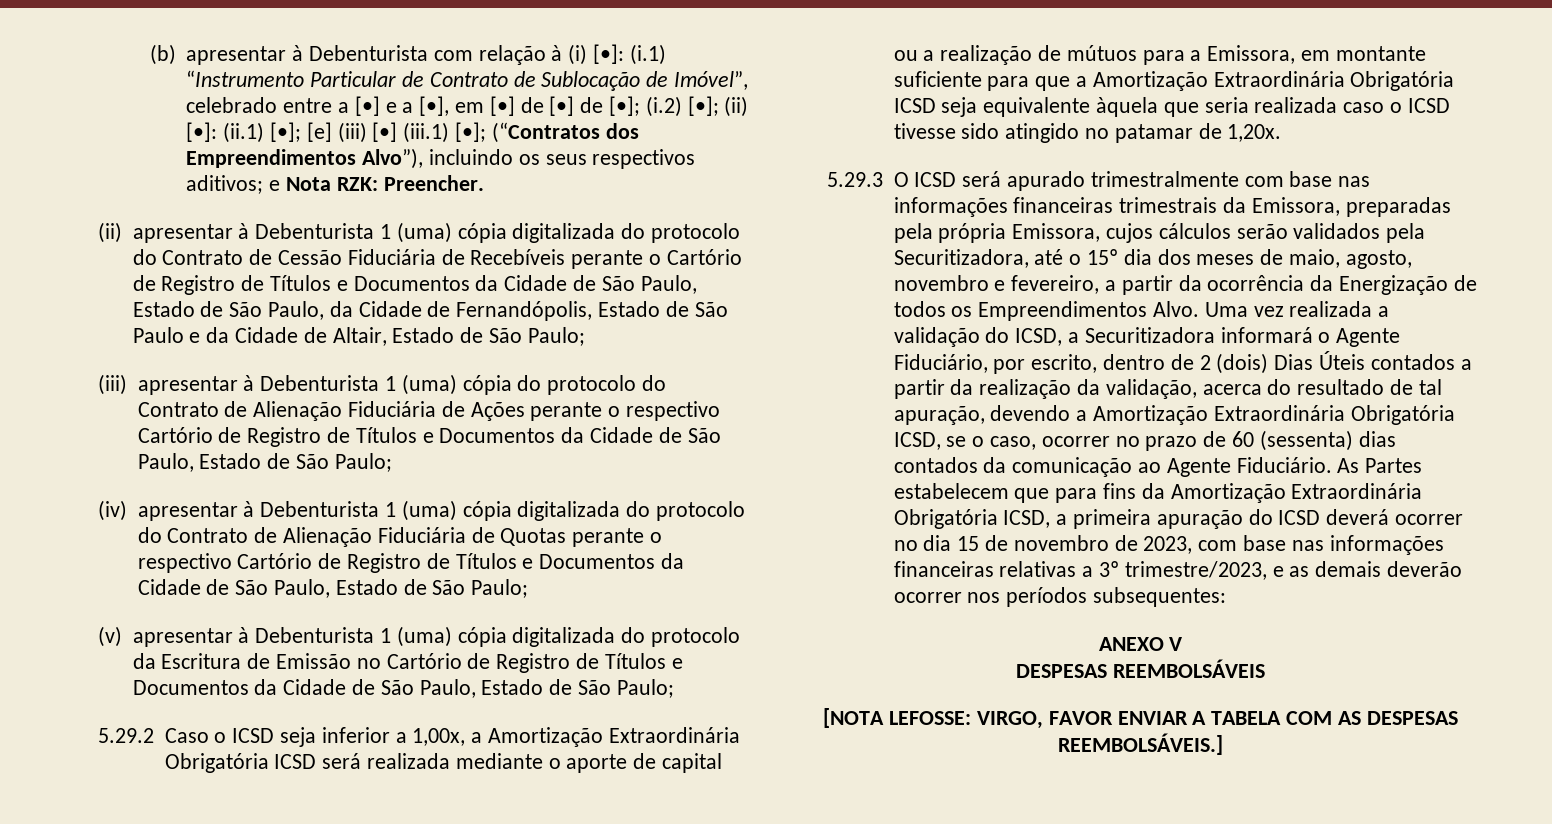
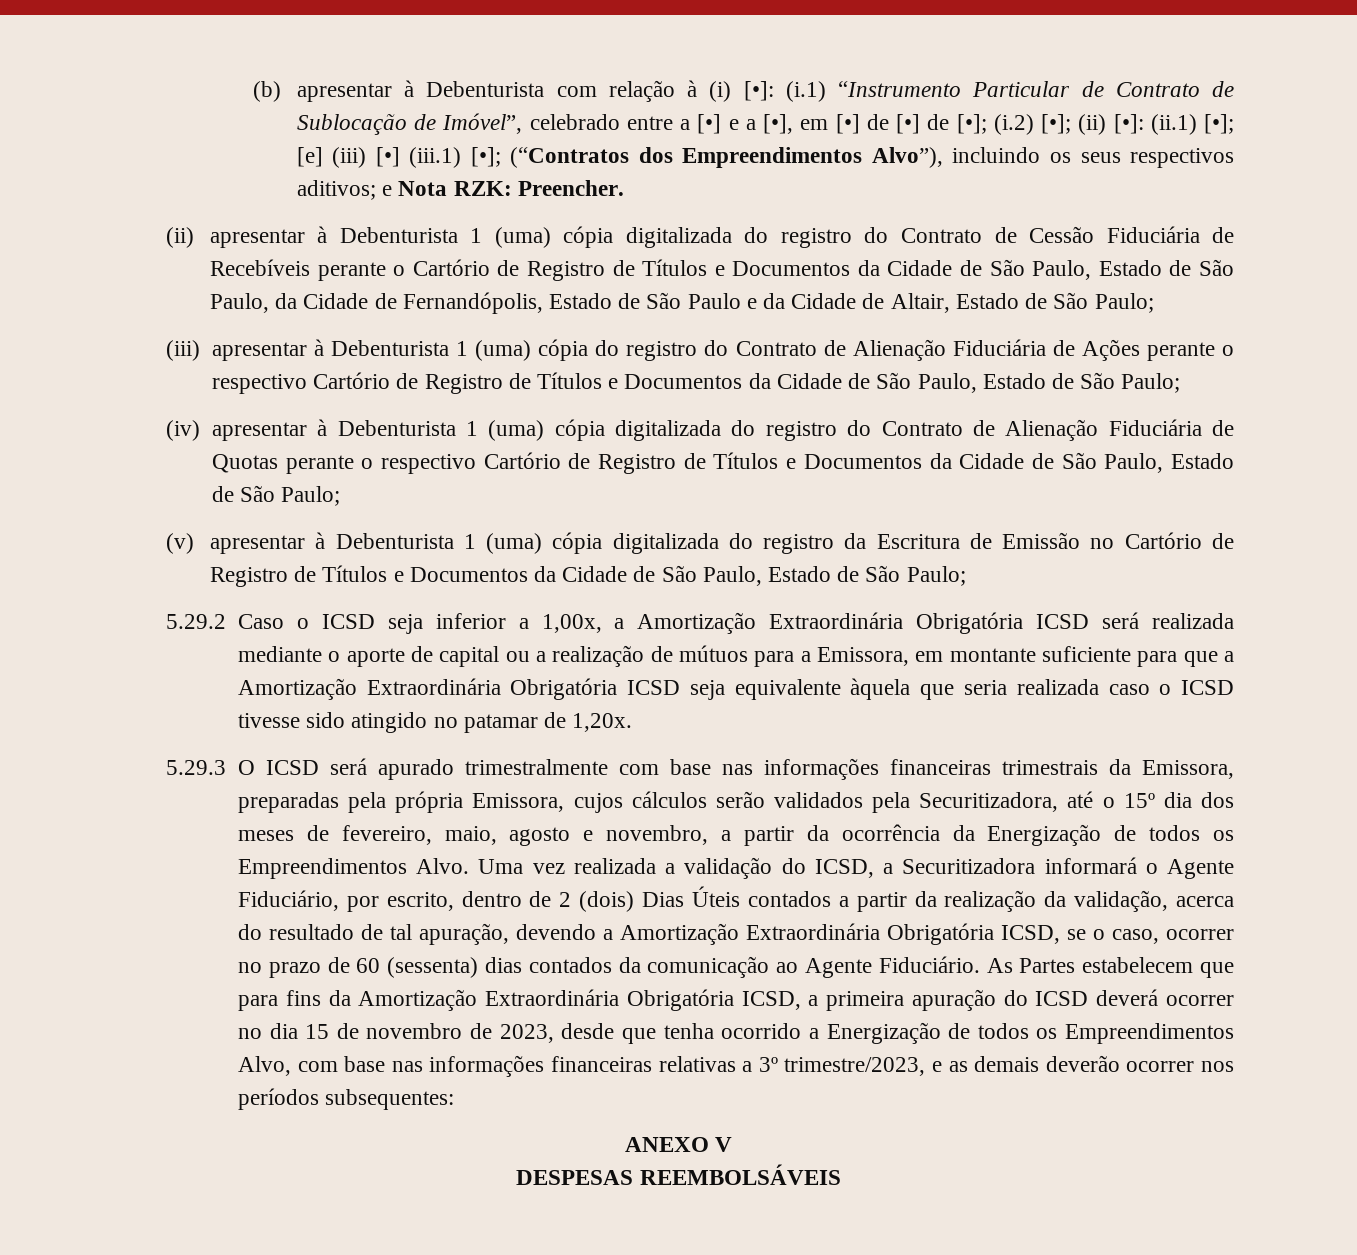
[651,223,741,243] protocolo -> [780,228,852,248] registro
[547,375,637,395] protocolo -> [626,341,698,361] registro
[656,501,746,521] protocolo -> [765,421,837,441] registro
[651,627,741,647] protocolo -> [763,534,835,554] registro
[1289,249,1412,269] [893,275,1100,294] maio, agosto, novembro e fevereiro, -> [341,825,709,846] fevereiro, maio, agosto e novembro,
(1193, 545) none -> [561,1022,1234,1044] [237,1056,291,1076] desde que tenha ocorrido a Energização de todos os Empreendimentos Alvo,
[823,708,1458,729] [1058,733,1223,755] // [NOTA LEFOSSE: VIRGO, FAVOR ENVIAR A TABELA COM AS DESPESAS REEMBOLSÁVEIS.] -> (841, 1174) none

